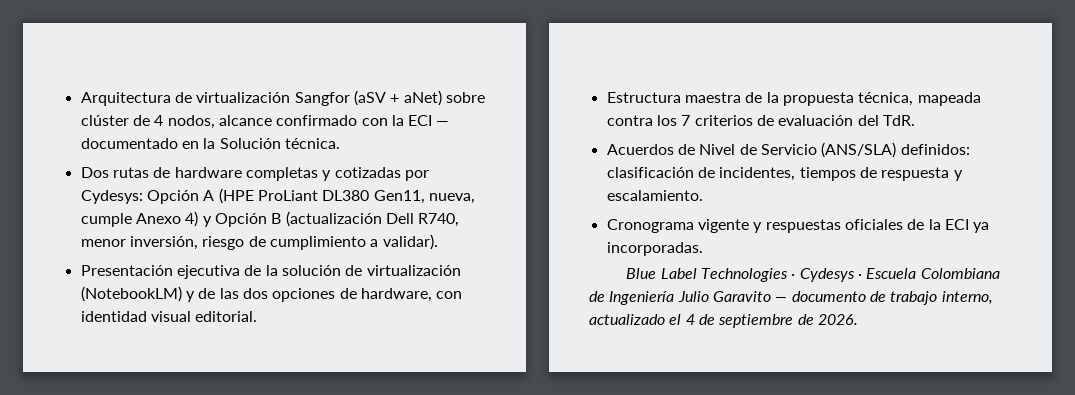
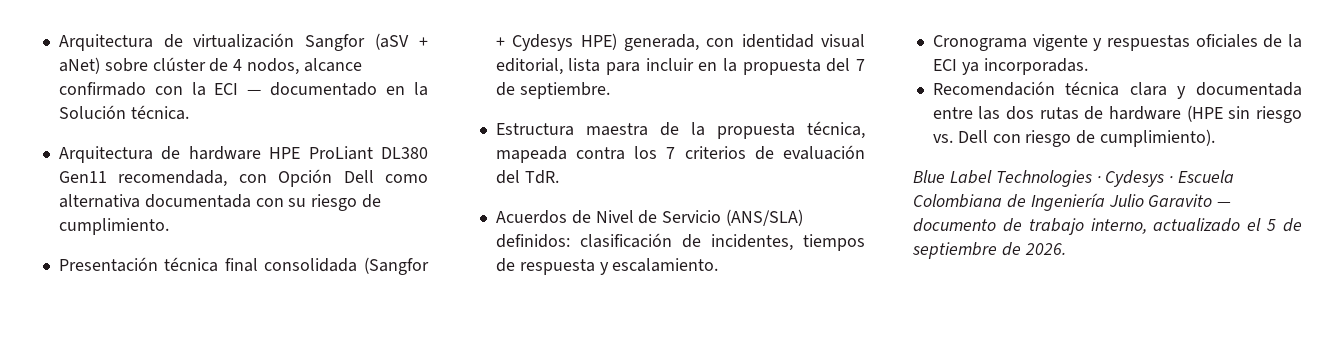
[80,167,429,181] [80,188,475,204] [80,211,460,227] [80,234,438,250] [80,265,461,279] [80,286,463,302] [80,311,258,322] Dos rutas de hardware completas y cotizadas por Cydesys: Opción A (HPE ProLiant DL380 Gen11, nueva, cumple Anexo 4) y Opción B (actualización Dell R740, menor inversión, riesgo de cumplimiento a validar). // Presentación ejecutiva de la solución de virtualización (NotebookLM) y de las dos opciones de hardware, con identidad visual editorial. -> [58,146,428,163] [58,169,428,187] [58,194,382,211] [58,218,169,235] [58,257,430,275] [495,33,865,51] [495,58,865,75] [495,82,610,99] Arquitectura de hardware HPE ProLiant DL380 Gen11 recomendada, con Opción Dell como alternativa documentada con su riesgo de cumplimiento. // Presentación técnica final consolidada (Sangfor + Cydesys HPE) generada, con identidad visual editorial, lista para incluir en la propuesta del 7 de septiembre.
(703, 249) none -> [932,81,1302,99] [932,105,1302,123] [932,129,1216,147] // Recomendación técnica clara y documentada entre las dos rutas de hardware (HPE sin riesgo vs. Dell con riesgo de cumplimiento).
[685,314,695,325] 4 -> [1267,219,1277,231] 5

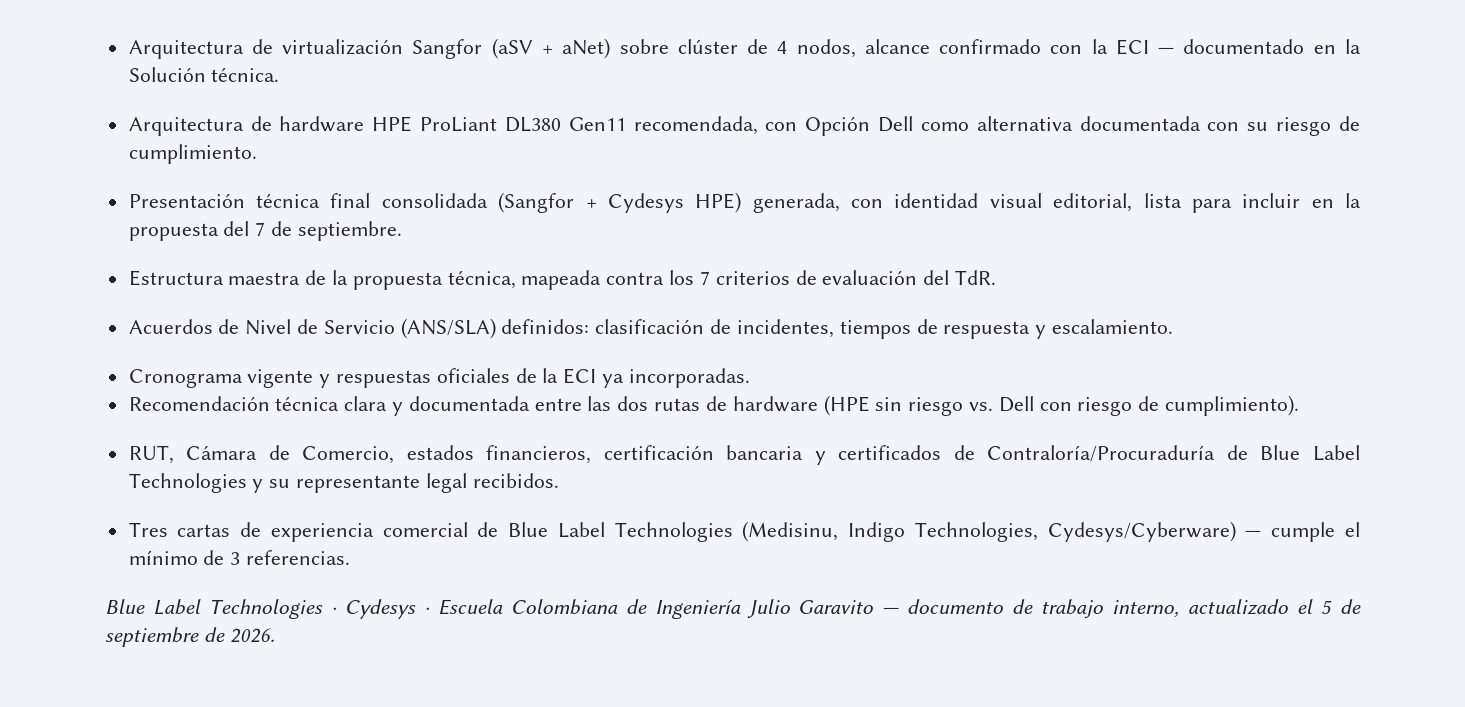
(1216, 138) none -> [128,445,1360,465] [128,473,559,493] [128,521,1360,542] [128,550,351,565] // RUT, Cámara de Comercio, estados financieros, certificación bancaria y certificados de Contraloría/Procuraduría de Blue Label Technologies y su representante legal recibidos. // Tres cartas de experiencia comercial de Blue Label Technologies (Medisinu, Indigo Technologies, Cydesys/Cyberware) — cumple el mínimo de 3 referencias.

